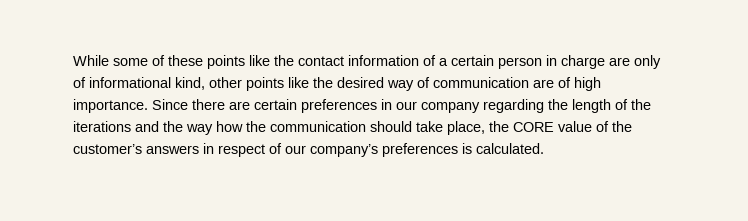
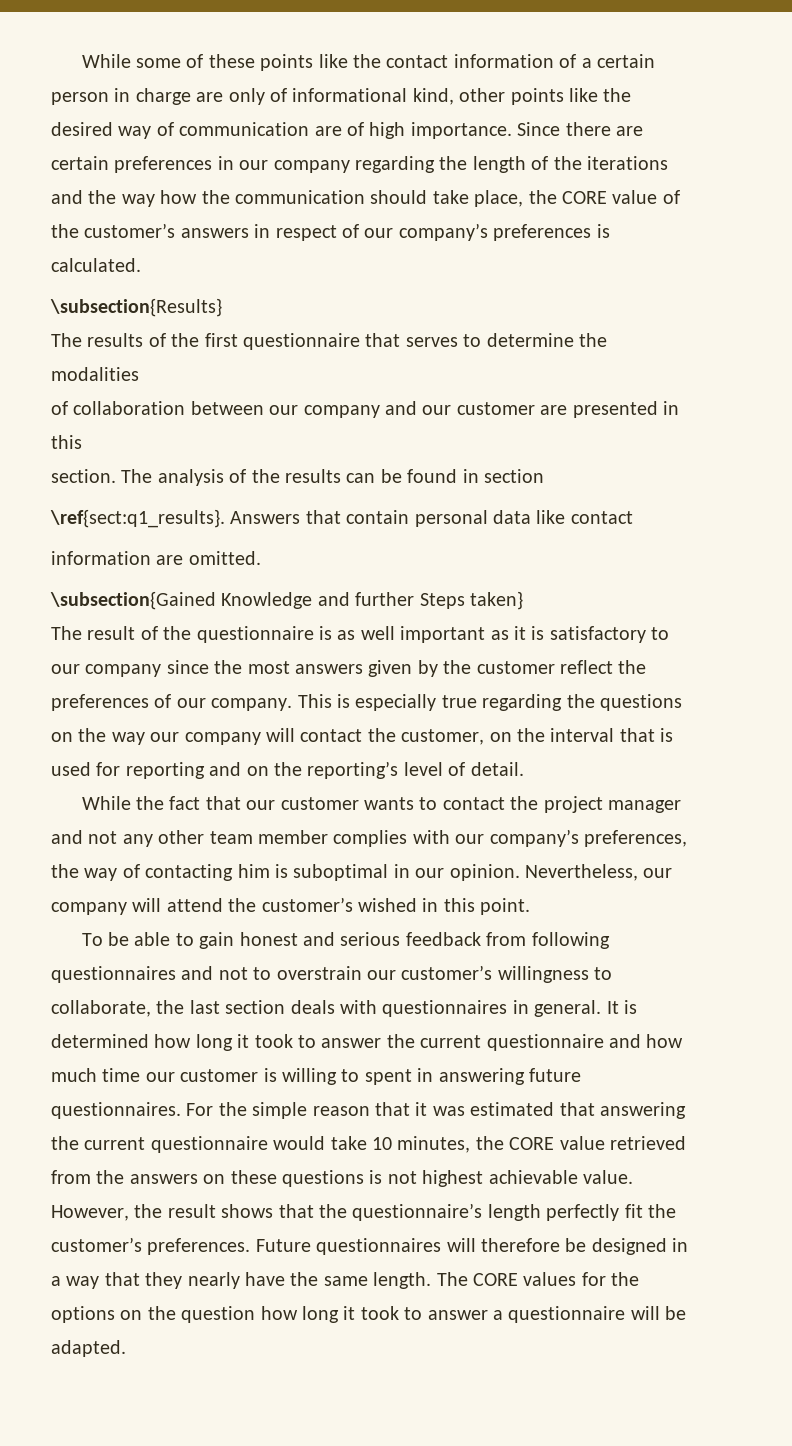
(544, 148) none -> [50,298,222,317] [51,333,607,350] [51,367,139,381] [51,401,679,418] [51,435,82,449] [51,469,544,486] [50,509,633,528] [51,551,261,565] [50,591,523,610] [51,626,670,643] [51,660,647,677] [51,694,682,711] [51,728,674,745] [51,761,524,779] [81,796,681,813] [51,829,687,847] [51,864,673,881] [51,897,531,915] [81,932,610,949] [51,965,613,983] [51,1000,637,1017] [51,1034,684,1051] [51,1068,581,1085] [51,1102,686,1119] [51,1136,686,1153] [51,1170,633,1187] [51,1203,676,1221] [51,1237,689,1255] [51,1272,640,1289] [51,1306,687,1323] [51,1340,126,1357] // \subsection{Results} // The results of the first questionnaire that serves to determine the modalities // of collaboration between our company and our customer are presented in this // section. The analysis of the results can be found in section // \ref{sect:q1_results}. Answers that contain personal data like contact // information are omitted. // \subsection{Gained Knowledge and further Steps taken} // The result of the questionnaire is as well important as it is satisfactory to our company since the most answers given by the customer reflect the preferences of our company. This is especially true regarding the questions on the way our company will contact the customer, on the interval that is used for reporting and on the reporting’s level of detail. // While the fact that our customer wants to contact the project manager and not any other team member complies with our company’s preferences, the way of contacting him is suboptimal in our opinion. Nevertheless, our company will attend the customer’s wished in this point. // To be able to gain honest and serious feedback from following questionnaires and not to overstrain our customer’s willingness to collaborate, the last section deals with questionnaires in general. It is determined how long it took to answer the current questionnaire and how much time our customer is willing to spent in answering future questionnaires. For the simple reason that it was estimated that answering the current questionnaire would take 10 minutes, the CORE value retrieved from the answers on these questions is not highest achievable value. However, the result shows that the questionnaire’s length perfectly fit the customer’s preferences. Future questionnaires will therefore be designed in a way that they nearly have the same length. The CORE values for the options on the question how long it took to answer a questionnaire will be adapted.

